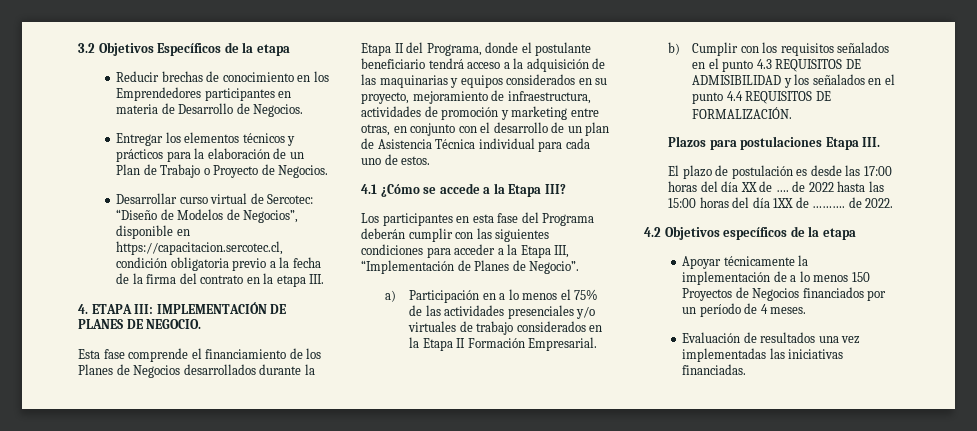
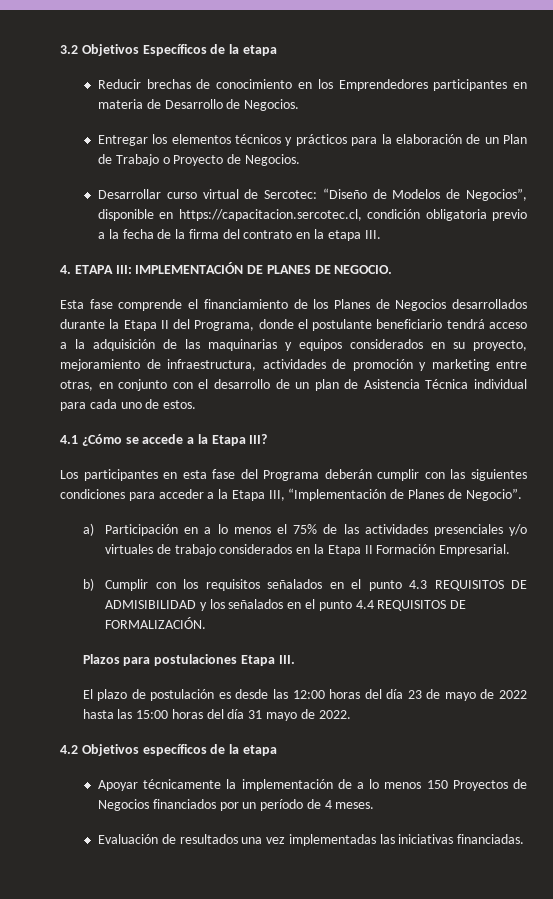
[863,166,892,176] [668,181,789,192] 17:00 horas del día XX de …. -> [292,689,476,701] 12:00 horas del día 23 de mayo
[773,197,846,208] 1XX de ………. -> [248,710,298,721] 31 mayo

